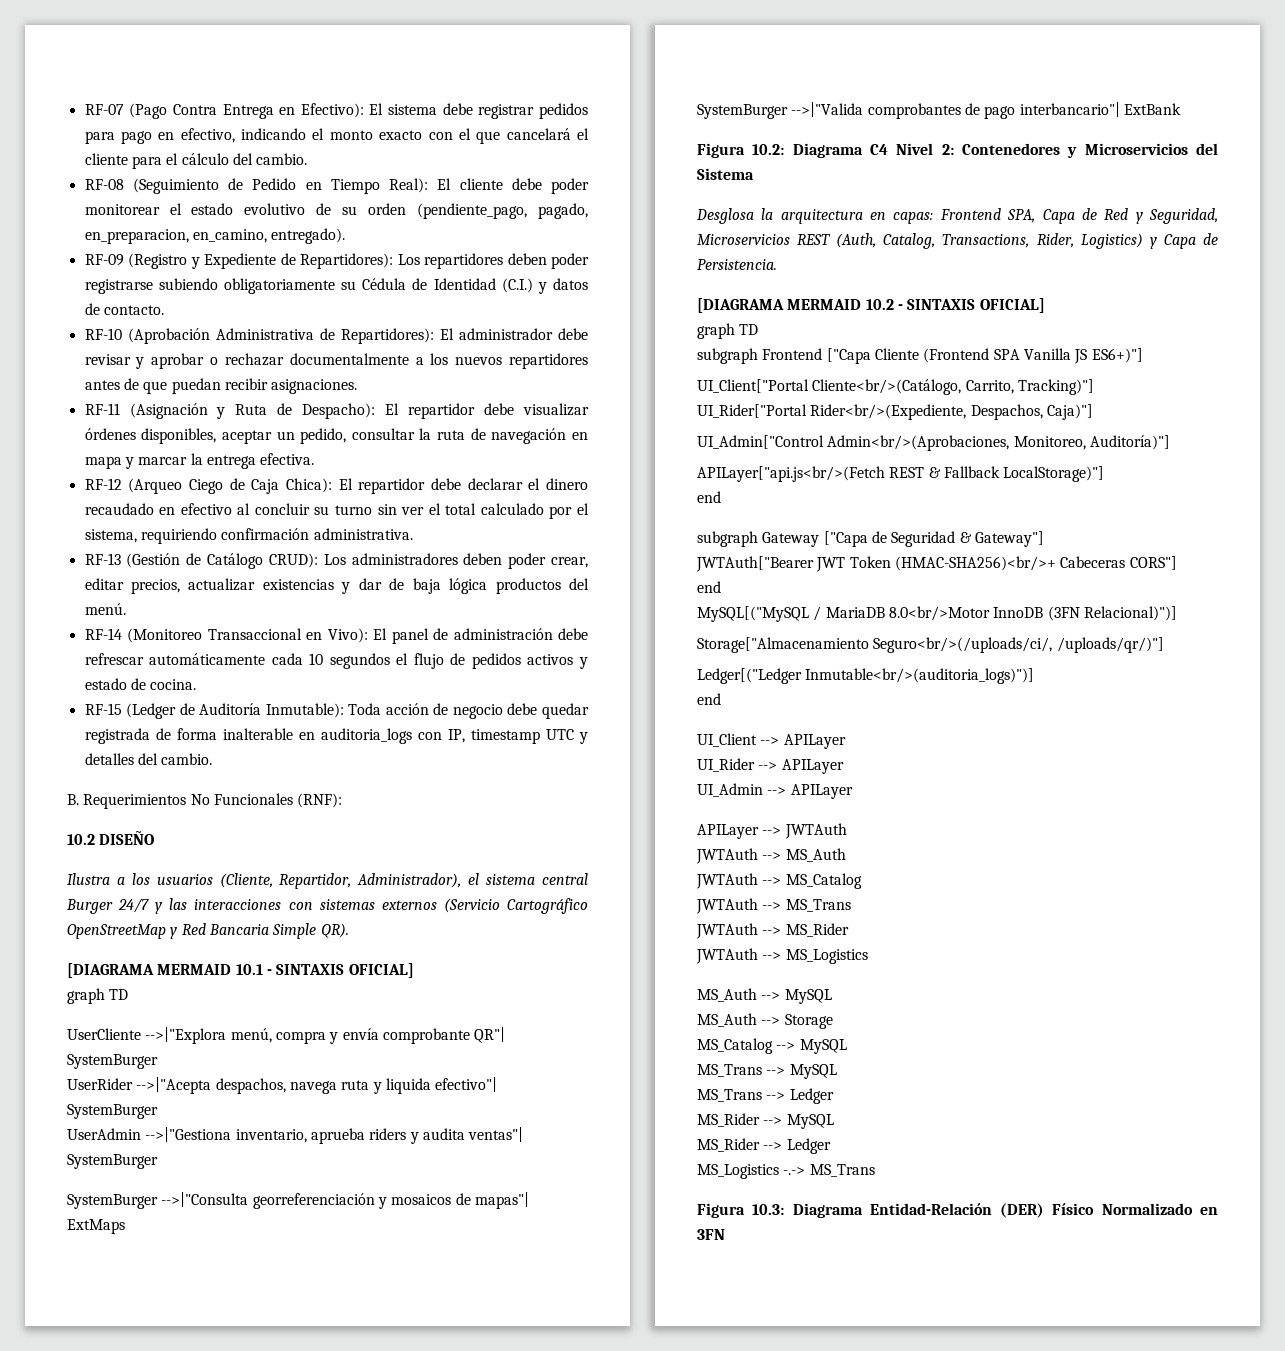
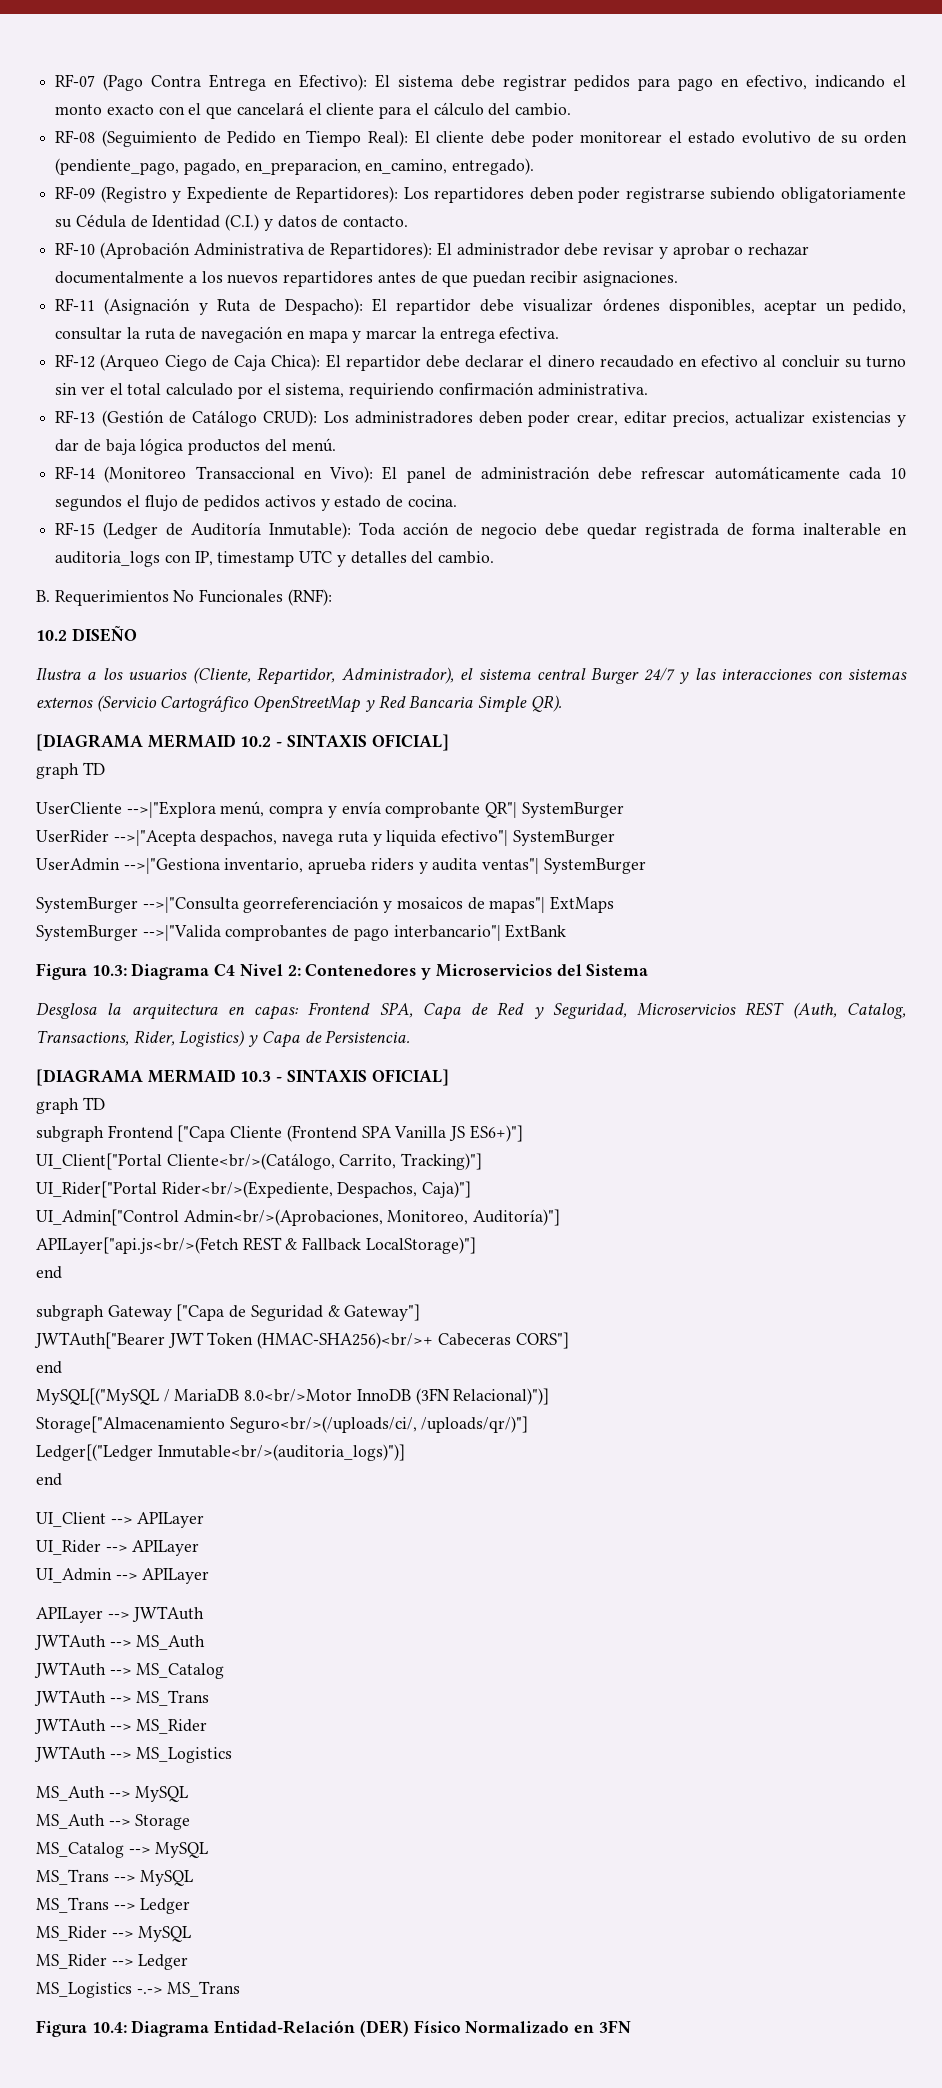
[235,964,263,975] 10.1 -> [240,736,272,747] 10.2
[752,144,785,155] 10.2: -> [91,965,127,976] 10.3:
[865,299,894,310] 10.2 -> [240,1071,272,1082] 10.3
[752,1204,785,1215] 10.3: -> [91,2022,127,2033] 10.4:

